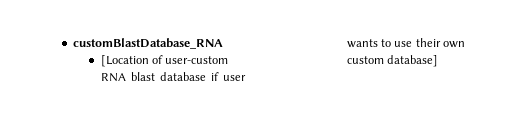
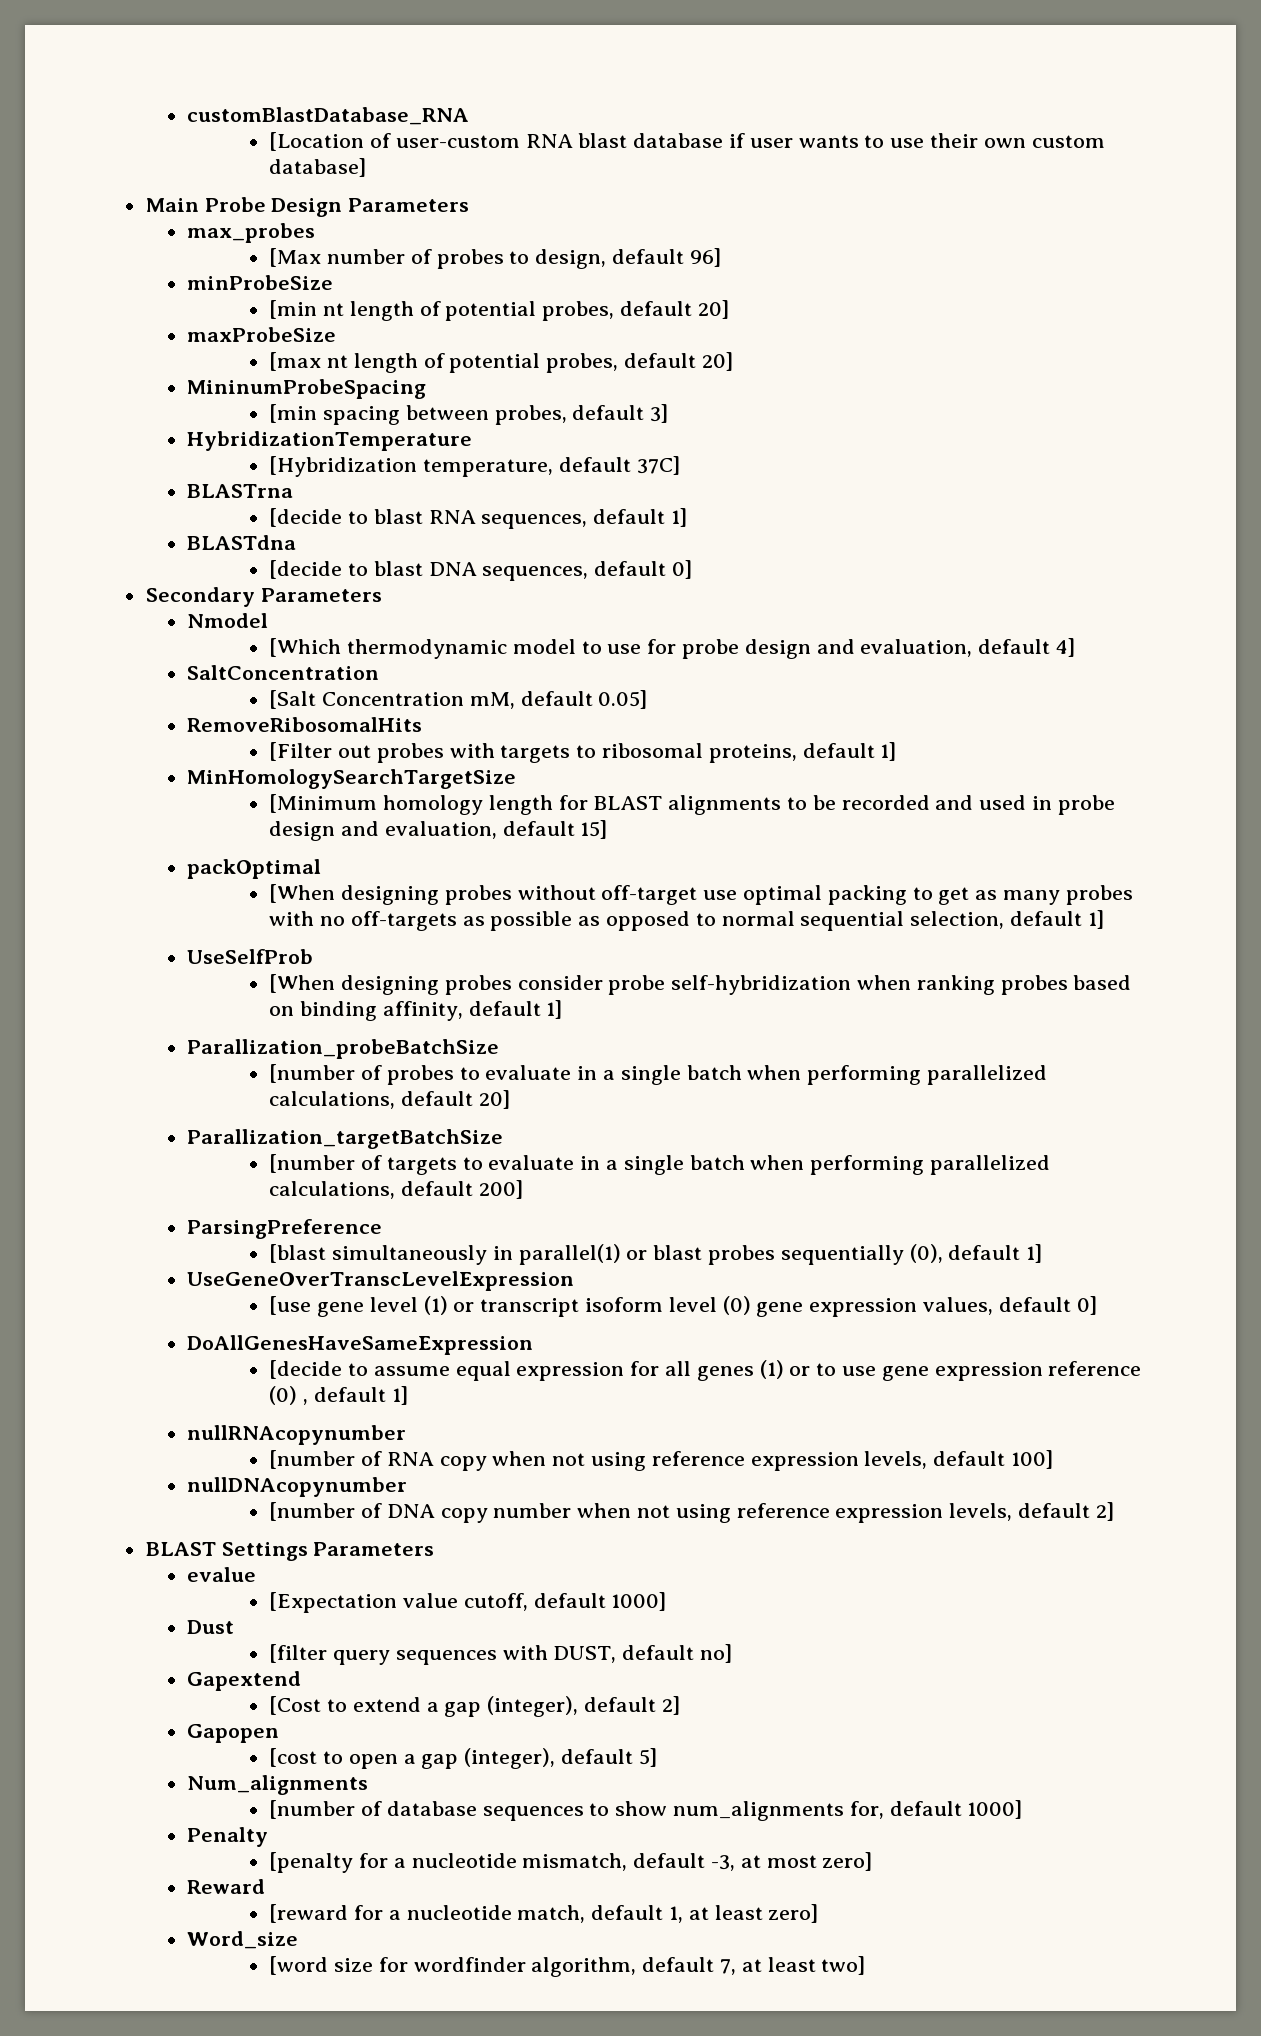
(438, 61) none -> [145,197,470,217] [186,223,315,243] [269,248,721,269] [186,275,333,290] [269,300,729,321] [186,327,336,342] [269,352,733,373] [186,379,426,399] [269,404,669,425] [186,431,472,451] [269,456,680,477] [186,484,293,498] [269,508,687,529] [186,535,296,550] [269,560,692,581] [145,587,382,607] [186,613,268,628] [269,638,1075,659] [186,665,379,680] [269,690,648,709] [186,717,422,732] [269,742,897,763] [186,769,516,789] [269,794,1115,815] [269,820,608,841] [186,859,321,879] [269,884,1133,905] [269,910,1104,931] [186,949,313,964] [269,974,1132,995] [269,1000,563,1021] [186,1039,499,1059] [269,1064,1047,1085] [269,1090,510,1109] [186,1129,503,1149] [269,1154,1050,1175] [269,1180,523,1199] [186,1219,382,1239] [269,1244,1043,1265] [186,1271,574,1291] [269,1296,1097,1317] [186,1335,533,1355] [269,1360,1142,1381] [269,1386,408,1405] [186,1425,406,1445] [269,1450,1053,1471] [186,1477,407,1497] [269,1502,1114,1523] [145,1542,435,1561] [186,1567,256,1582] [269,1592,667,1613] [186,1620,234,1634] [269,1644,732,1665] [186,1671,301,1691] [269,1696,680,1717] [186,1724,279,1743] [269,1748,657,1769] [186,1775,368,1795] [269,1800,1023,1821] [186,1827,268,1847] [269,1852,873,1873] [186,1879,265,1894] [269,1904,819,1923] [186,1931,298,1949] [269,1956,866,1977] // Main Probe Design Parameters // max_probes // [Max number of probes to design, default 96] // minProbeSize // [min nt length of potential probes, default 20] // maxProbeSize // [max nt length of potential probes, default 20] // MininumProbeSpacing // [min spacing between probes, default 3] // HybridizationTemperature // [Hybridization temperature, default 37C] // BLASTrna // [decide to blast RNA sequences, default 1] // BLASTdna // [decide to blast DNA sequences, default 0] // Secondary Parameters // Nmodel // [Which thermodynamic model to use for probe design and evaluation, default 4] // SaltConcentration // [Salt Concentration mM, default 0.05] // RemoveRibosomalHits // [Filter out probes with targets to ribosomal proteins, default 1] // MinHomologySearchTargetSize // [Minimum homology length for BLAST alignments to be recorded and used in probe design and evaluation, default 15] // packOptimal // [When designing probes without off-target use optimal packing to get as many probes with no off-targets as possible as opposed to normal sequential selection, default 1] // UseSelfProb // [When designing probes consider probe self-hybridization when ranking probes based on binding affinity, default 1] // Parallization_probeBatchSize // [number of probes to evaluate in a single batch when performing parallelized calculations, default 20] // Parallization_targetBatchSize // [number of targets to evaluate in a single batch when performing parallelized calculations, default 200] // ParsingPreference // [blast simultaneously in parallel(1) or blast probes sequentially (0), default 1] // UseGeneOverTranscLevelExpression // [use gene level (1) or transcript isoform level (0) gene expression values, default 0] // DoAllGenesHaveSameExpression // [decide to assume equal expression for all genes (1) or to use gene expression reference (0) , default 1] // nullRNAcopynumber // [number of RNA copy when not using reference expression levels, default 100] // nullDNAcopynumber // [number of DNA copy number when not using reference expression levels, default 2] // BLAST Settings Parameters // evalue // [Expectation value cutoff, default 1000] // Dust // [filter query sequences with DUST, default no] // Gapextend // [Cost to extend a gap (integer), default 2] // Gapopen // [cost to open a gap (integer), default 5] // Num_alignments // [number of database sequences to show num_alignments for, default 1000] // Penalty // [penalty for a nucleotide mismatch, default -3, at most zero] // Reward // [reward for a nucleotide match, default 1, at least zero] // Word_size // [word size for wordfinder algorithm, default 7, at least two]

